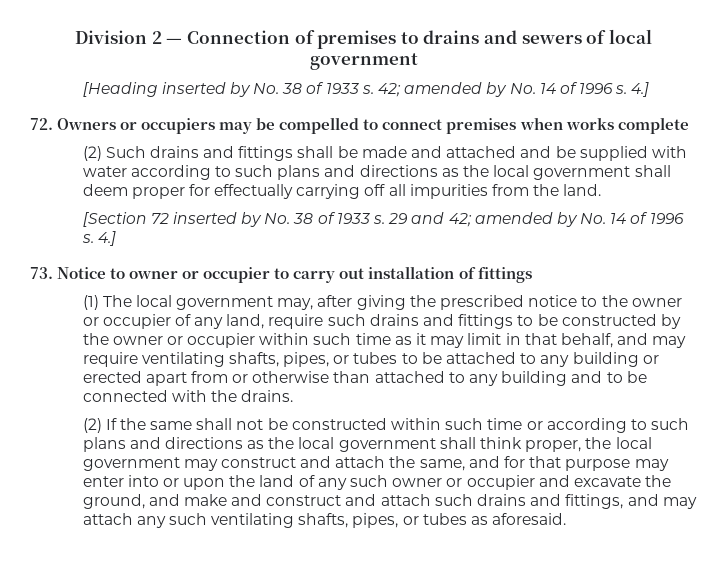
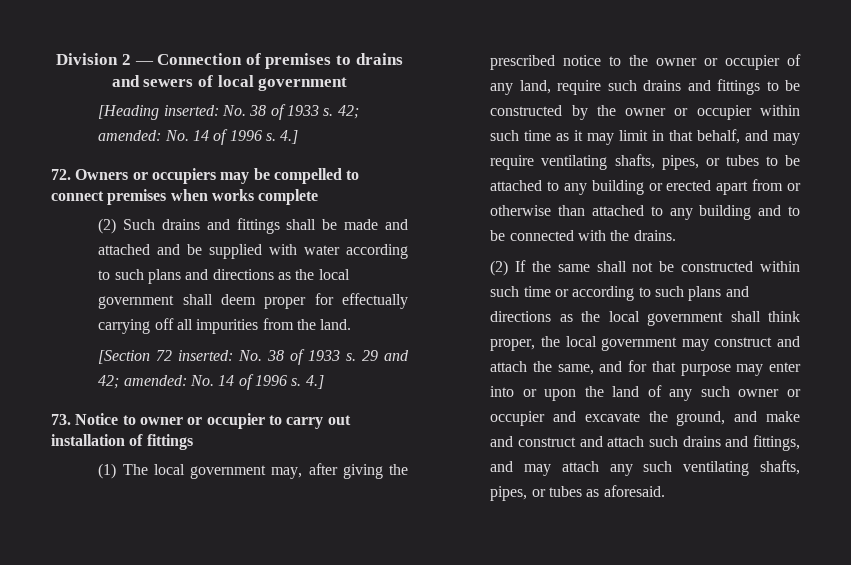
[161,82,251,97] inserted by -> [163,105,219,116] inserted:
[404,82,508,97] amended by -> [98,130,162,141] amended:
[172,212,263,227] inserted by -> [178,350,234,361] inserted:
[474,212,578,227] amended by -> [123,375,187,386] amended:

